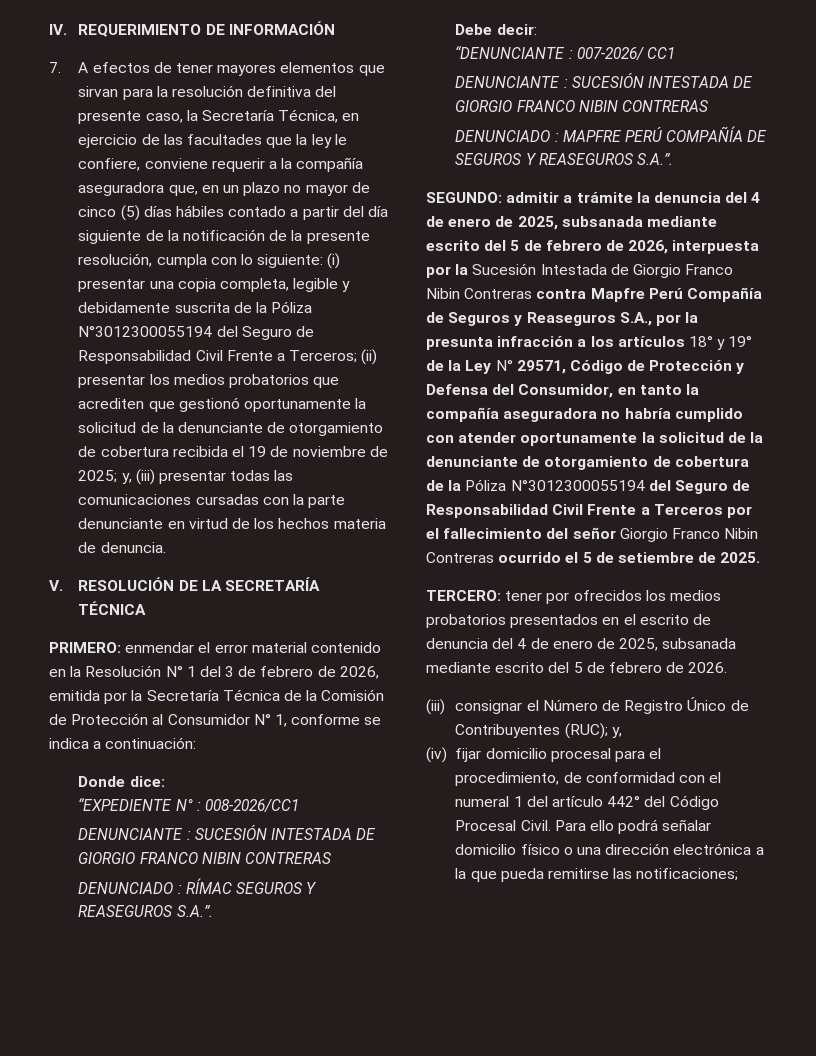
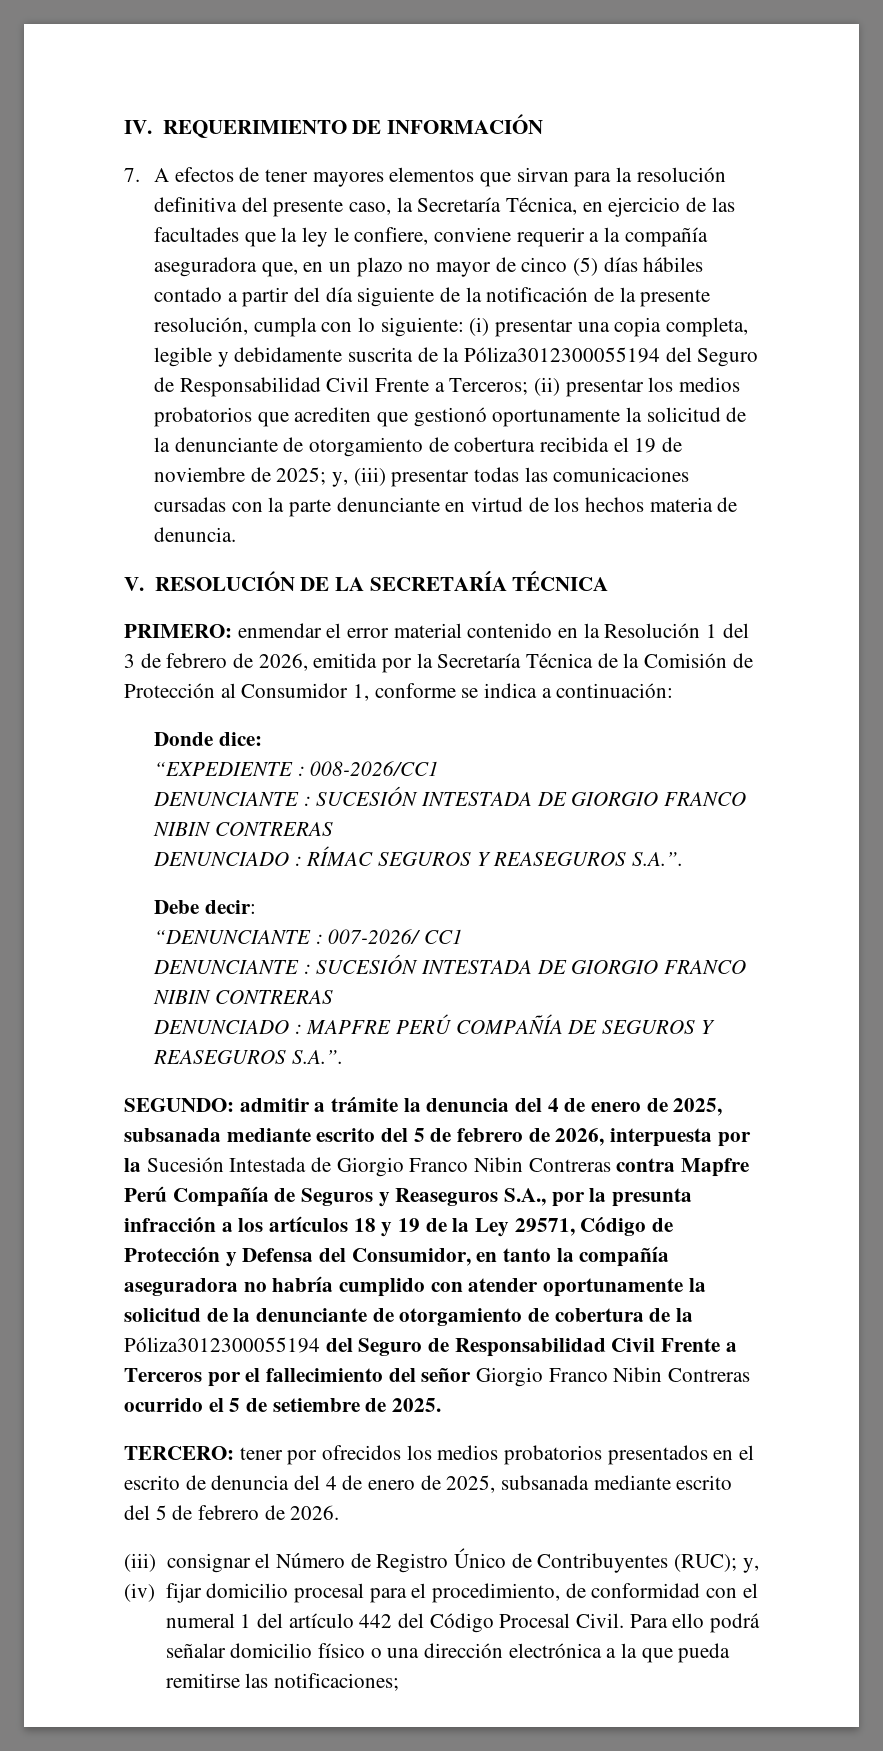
[271,301,313,313] [78,326,213,337] Póliza N°3012300055194 -> [463,347,660,363] Póliza3012300055194
[165,666,183,677] N° -> (701, 630) none
[253,714,271,725] N° -> (349, 690) none
[175,798,193,811] N° -> (293, 769) none
[688,336,753,350] 18° y 19° -> [353,1218,421,1237] 18 y 19
[495,360,513,371] N° -> (510, 1227) none
[465,479,645,491] Póliza N°3012300055194 -> [124,1337,320,1353] Póliza3012300055194
[607,796,641,807] 442° -> [359,1614,393,1628] 442

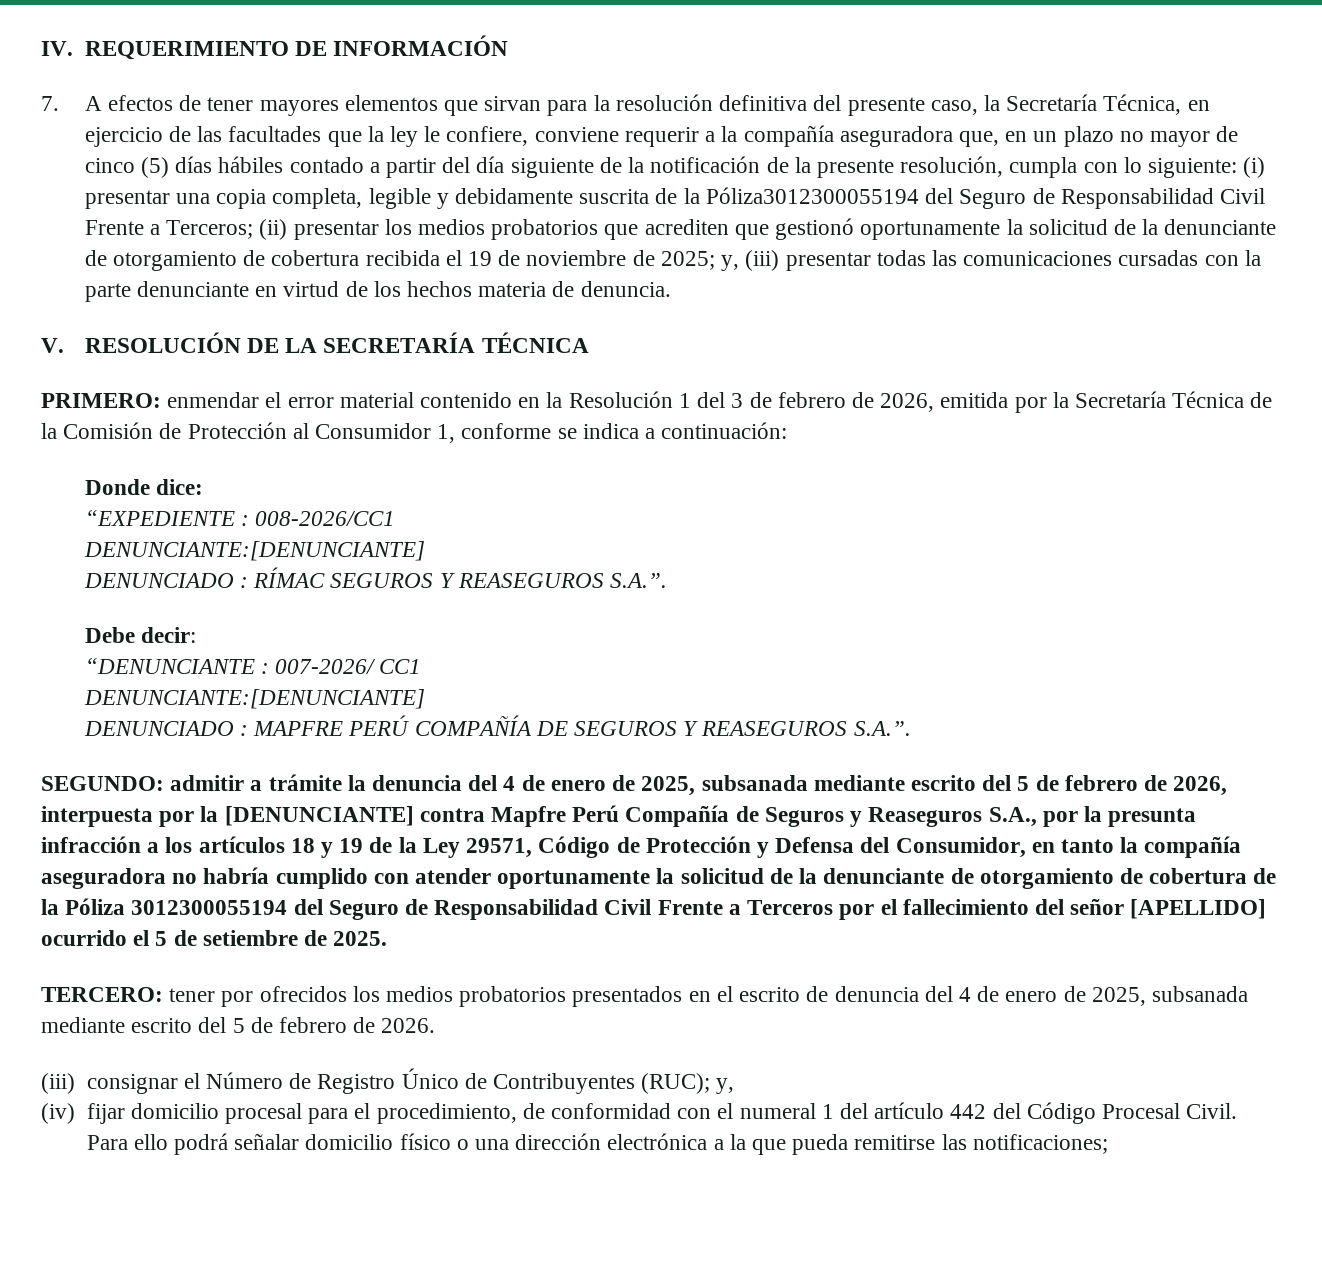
[152,786,746,806] [152,821,333,836] DENUNCIANTE : SUCESIÓN INTESTADA DE GIORGIO FRANCO NIBIN CONTRERAS -> [83,541,425,561] DENUNCIANTE:[DENUNCIANTE]
[152,954,746,974] [152,989,333,1004] DENUNCIANTE : SUCESIÓN INTESTADA DE GIORGIO FRANCO NIBIN CONTRERAS -> [83,689,425,709] DENUNCIANTE:[DENUNCIANTE]
[146,1157,611,1177] Sucesión Intestada de Giorgio Franco Nibin Contreras -> [224,806,414,826] [DENUNCIANTE]
[124,1337,320,1353] Póliza3012300055194 -> [65,898,288,915] Póliza 3012300055194
[476,1367,751,1387] Giorgio Franco Nibin Contreras -> [1130,899,1267,919] [APELLIDO]

